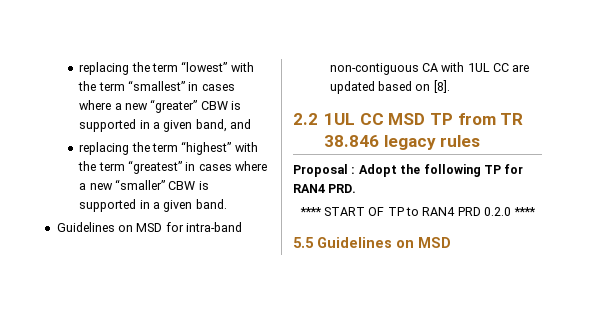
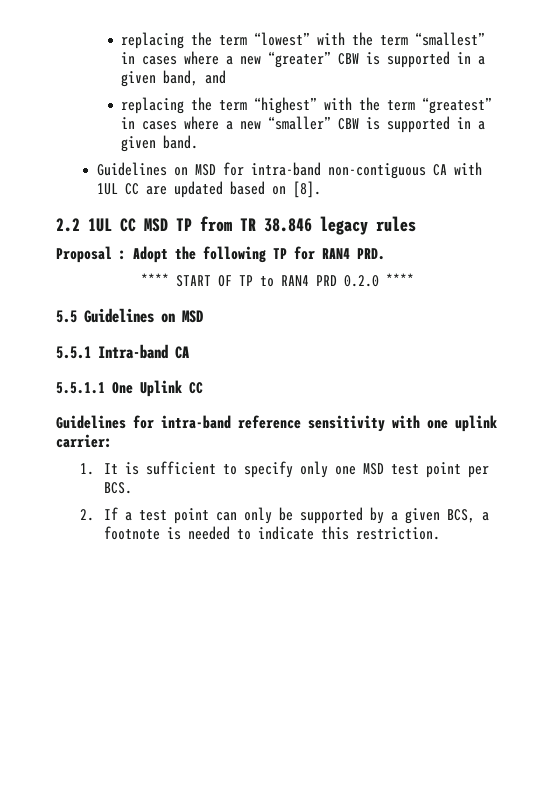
(451, 242) none -> [56,344,189,359] [56,380,203,397] [56,415,497,432] [56,434,112,448] [80,461,490,478] [104,482,133,494] [80,507,490,524] [104,526,441,540] // 5.5.1 Intra-band CA // 5.5.1.1 One Uplink CC // Guidelines for intra-band reference sensitivity with one uplink carrier: // 1. It is sufficient to specify only one MSD test point per BCS. // 2. If a test point can only be supported by a given BCS, a footnote is needed to indicate this restriction.

